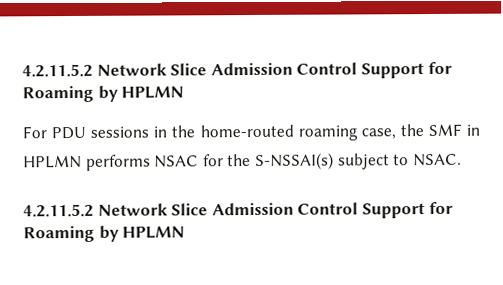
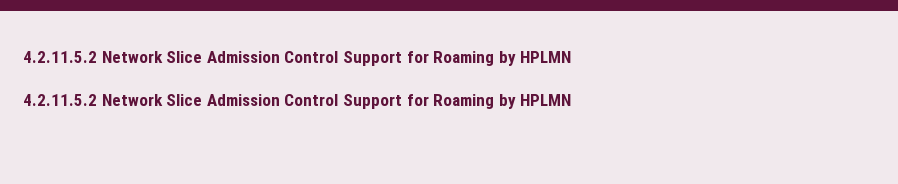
[22,123,481,141] [23,152,462,171] // For PDU sessions in the home-routed roaming case, the SMF in HPLMN performs NSAC for the S-NSSAI(s) subject to NSAC. -> (572, 57) none

